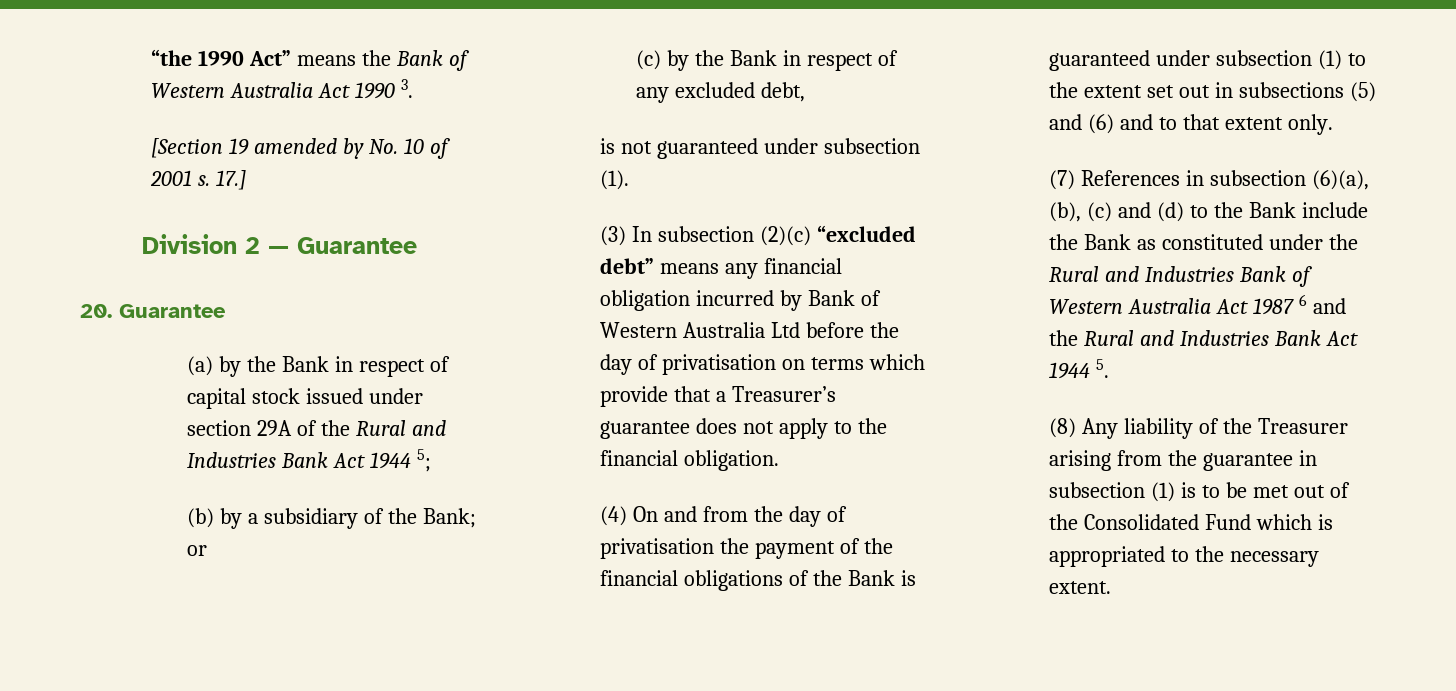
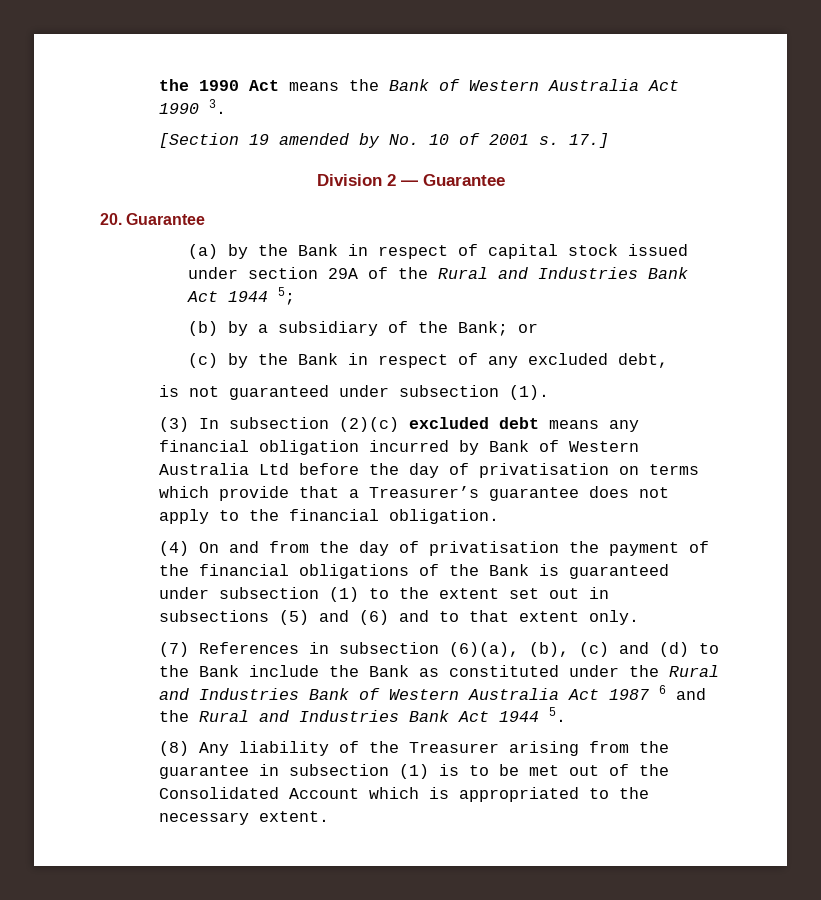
[151,49,292,66] “the 1990 Act” -> [158,79,279,91] the 1990 Act
[817,225,917,242] [600,258,655,274] “excluded debt” -> [408,417,539,429] excluded debt
[1205,514,1252,530] Fund -> [288,788,359,799] Account

